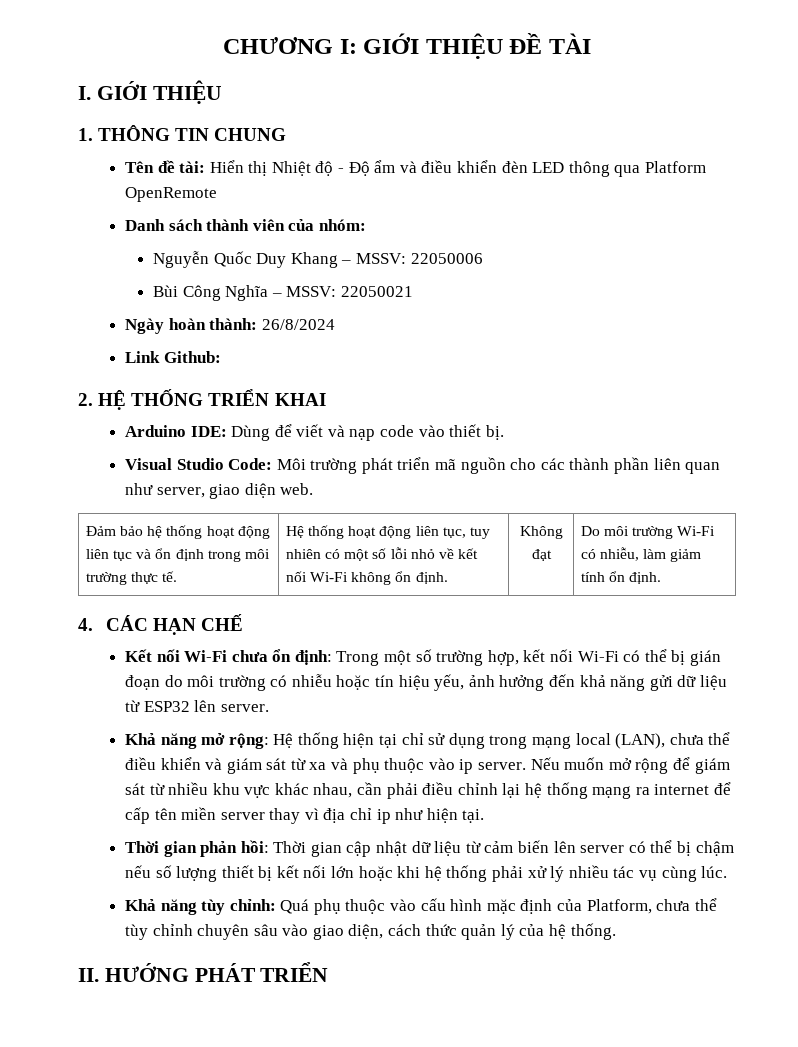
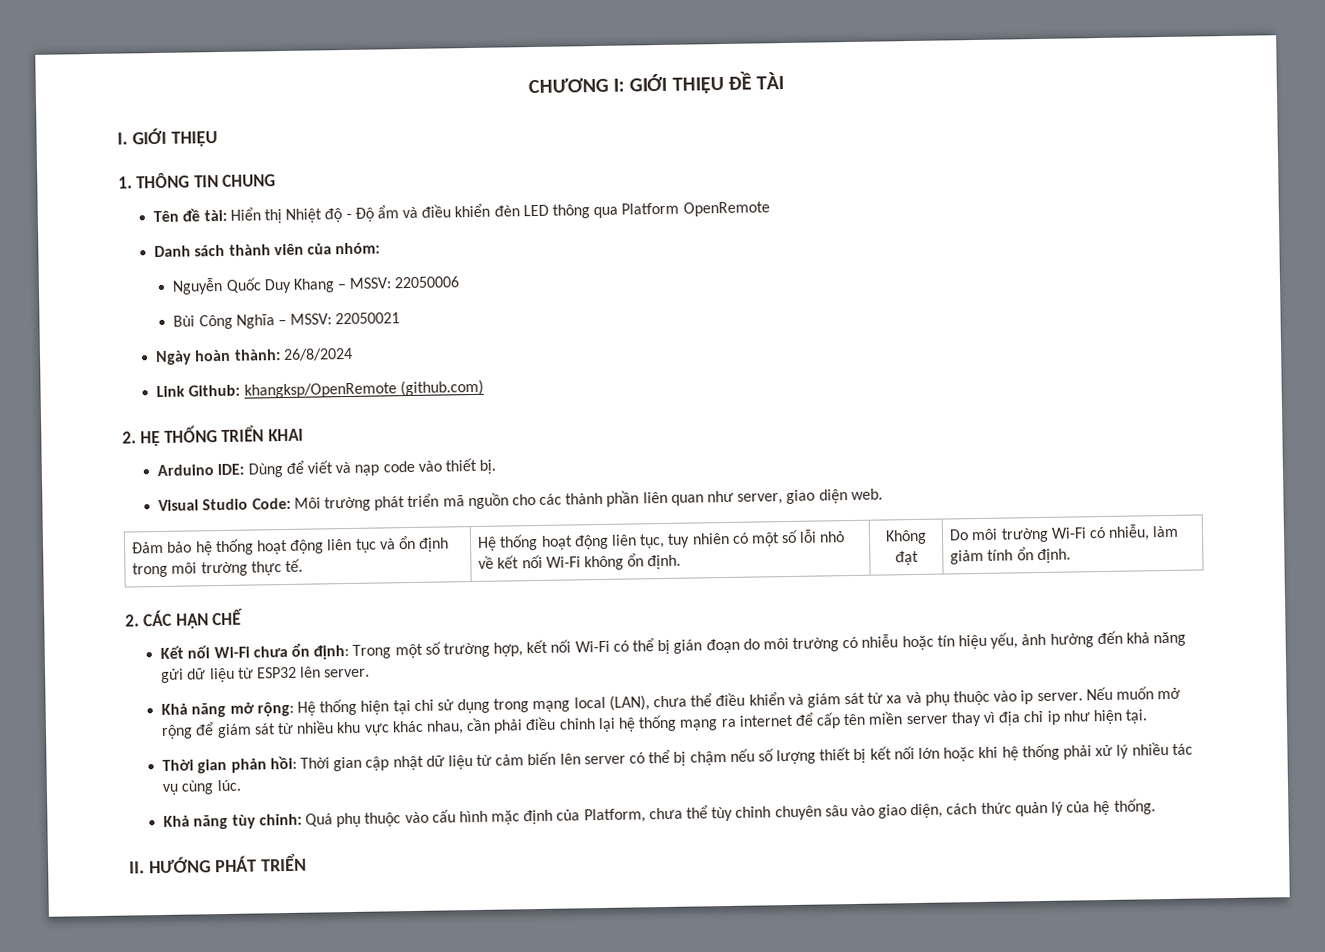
(221, 357) none -> [243,379,484,399] khangksp/OpenRemote (github.com)
[78,618,93,631] 4. -> [125,614,140,627] 2.

